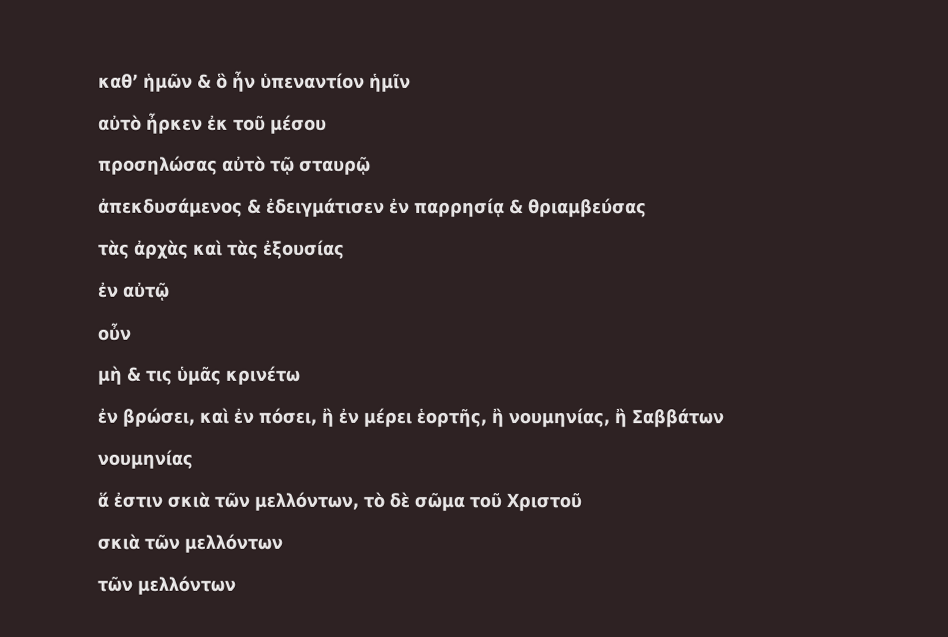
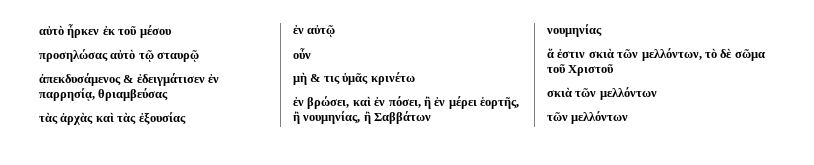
[98,70,411,92] καθ’ ἡμῶν & ὃ ἦν ὑπεναντίον ἡμῖν // -> (39, 30) none
[414,197,524,218] παρρησίᾳ & -> [39,88,95,101] παρρησίᾳ,

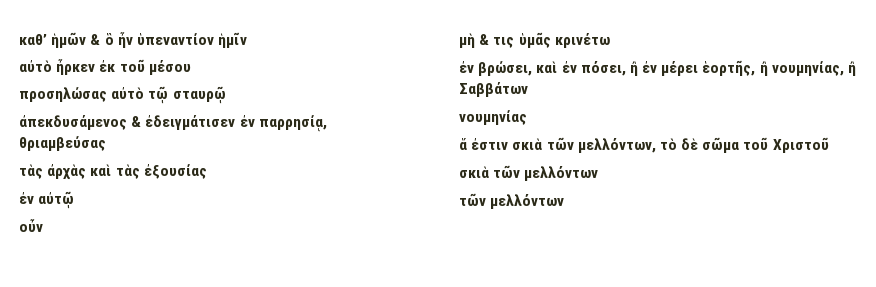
(39, 30) none -> [19,31,248,48] καθ’ ἡμῶν & ὃ ἦν ὑπεναντίον ἡμῖν //

